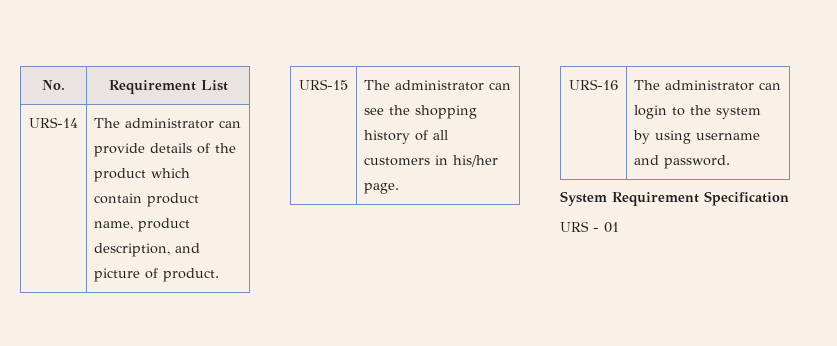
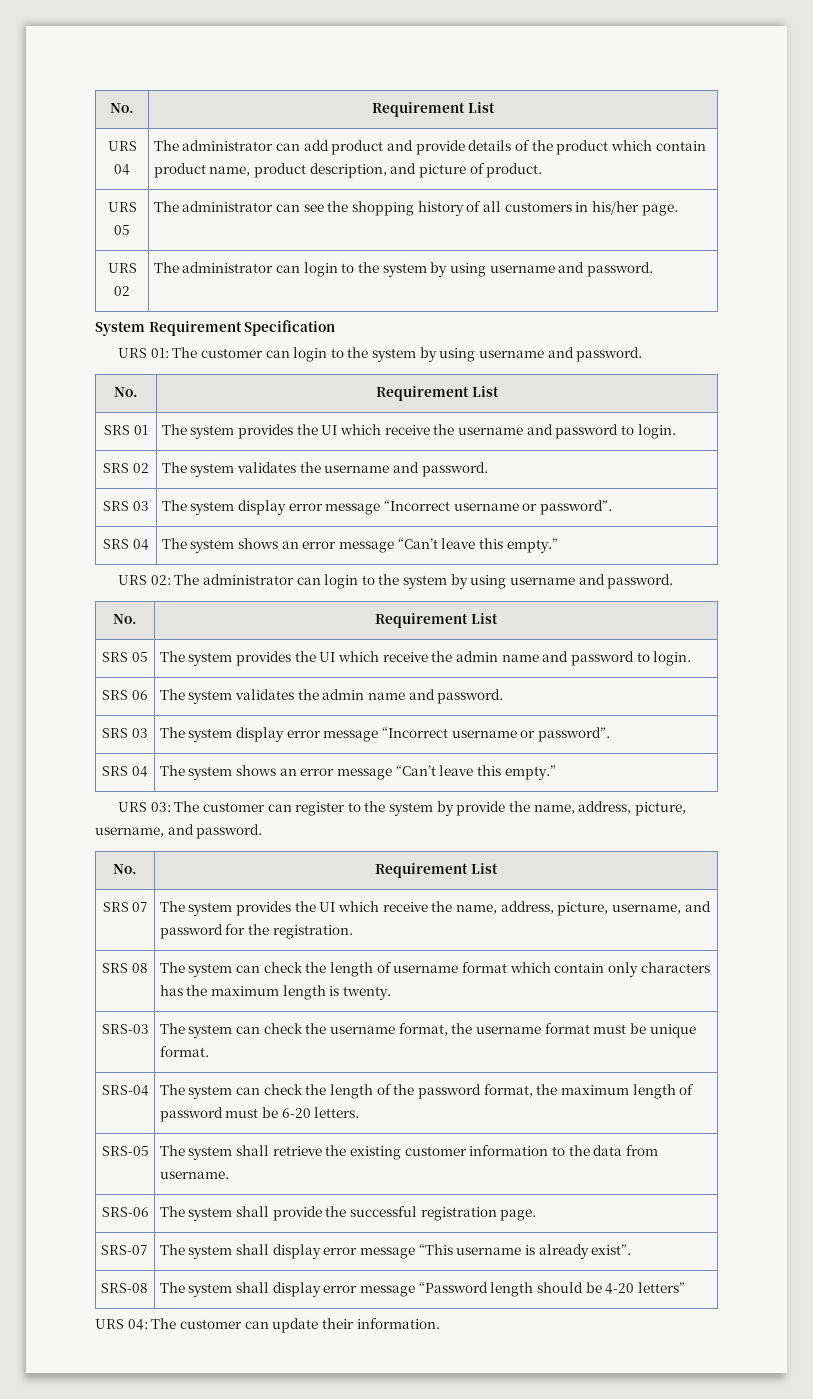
[42,80,65,90] [108,80,228,94] [29,117,78,128] [94,118,242,129] No. | Requirement List // URS-14 | The administrator can -> [110,103,134,113] [372,102,495,117] [107,141,137,151] [114,164,130,175] [153,140,414,155] No. | Requirement List // URS 04 | The administrator can add product and
[299,79,348,90] URS-15 -> [107,202,137,212] [114,225,130,235] URS 05
[569,79,618,90] URS-16 -> [107,263,137,273] [114,286,130,296] URS 02
[593,222,619,233] - 01 -> [150,347,643,362] [114,387,138,397] [376,386,499,401] [104,425,148,435] [161,424,676,439] [103,463,149,473] [161,462,488,477] [103,501,149,511] [161,500,612,515] [103,539,149,550] [161,538,558,553] [117,574,674,589] [113,614,137,624] [375,613,498,628] [102,652,148,662] [159,651,692,666] [102,690,148,700] [159,689,504,704] [102,728,148,738] [159,727,610,742] [102,766,148,777] [159,765,556,780] [117,801,686,816] [95,824,263,839] [113,864,137,874] [375,863,498,878] [102,902,148,912] [159,901,711,916] [159,924,353,939] [102,963,148,973] [159,962,710,977] [159,985,392,1000] [101,1024,149,1034] [159,1023,696,1038] [159,1046,209,1057] [101,1085,149,1096] [159,1084,695,1099] [159,1107,360,1122] [101,1146,149,1156] [159,1145,658,1160] [159,1171,229,1179] [101,1207,149,1217] [159,1206,537,1221] [100,1245,147,1255] [159,1244,632,1259] [100,1283,148,1293] [159,1282,685,1297] [95,1318,440,1333] 01: The customer can login to the system by using username and password. // No. | Requirement List // SRS 01 | The system provides the UI which receive the username and password to login. // SRS 02 | The system validates the username and password. // SRS 03 | The system display error message “Incorrect username or password”. // SRS 04 | The system shows an error message “Can’t leave this empty.” // URS 02: The administrator can login to the system by using username and password. // No. | Requirement List // SRS 05 | The system provides the UI which receive the admin name and password to login. // SRS 06 | The system validates the admin name and password. // SRS 03 | The system display error message “Incorrect username or password”. // SRS 04 | The system shows an error message “Can’t leave this empty.” // URS 03: The customer can register to the system by provide the name, address, picture, username, and password. // No. | Requirement List // SRS 07 | The system provides the UI which receive the name, address, picture, username, and password for the registration. // SRS 08 | The system can check the length of username format which contain only characters has the maximum length is twenty. // SRS-03 | The system can check the username format, the username format must be unique format. // SRS-04 | The system can check the length of the password format, the maximum length of password must be 6-20 letters. // SRS-05 | The system shall retrieve the existing customer information to the data from username. // SRS-06 | The system shall provide the successful registration page. // SRS-07 | The system shall display error message “This username is already exist”. // SRS-08 | The system shall display error message “Password length should be 4-20 letters” // URS 04: The customer can update their information.

